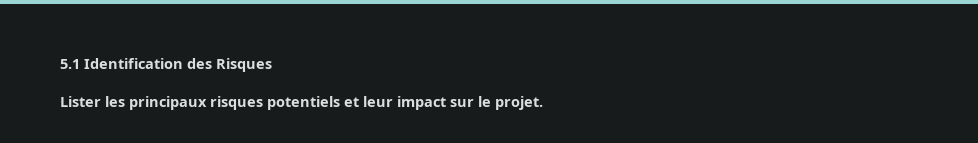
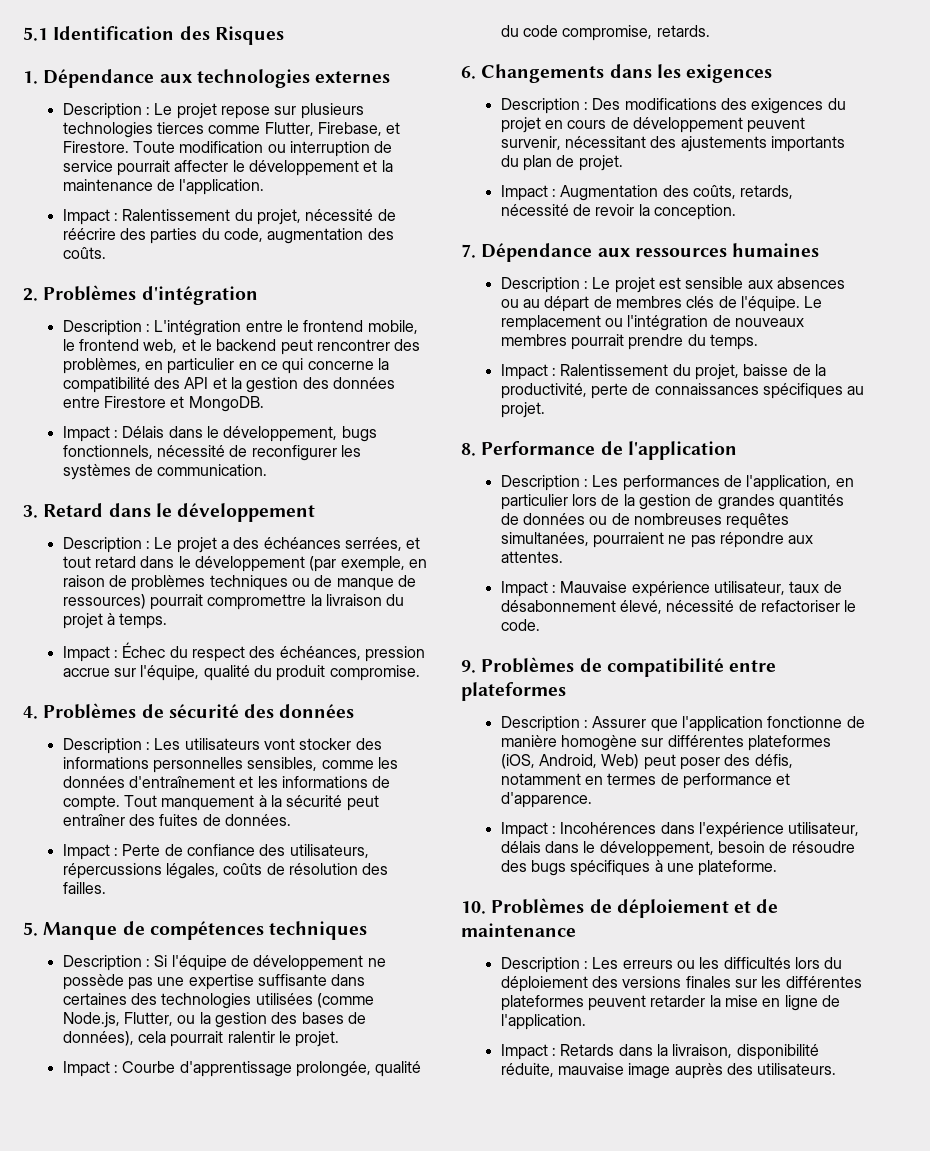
[60,96,543,110] Lister les principaux risques potentiels et leur impact sur le projet. -> [23,69,391,88] [62,103,364,119] [62,122,401,138] [62,141,393,157] [62,160,393,176] [62,179,265,195] [62,209,396,225] [62,228,394,244] [62,247,106,259] [23,285,258,305] [62,320,418,336] [62,339,421,355] [62,358,389,374] [62,377,395,393] [62,396,264,412] [62,426,377,442] [62,445,362,461] [62,464,268,480] [23,503,316,522] [62,537,421,553] [62,556,427,572] [62,575,416,591] [62,594,405,610] [62,613,168,629] [62,642,425,662] [62,665,420,681] [23,703,355,719] [62,738,382,754] [62,757,399,773] [62,776,391,788] [62,795,379,811] [62,814,292,826] [62,844,369,860] [62,863,389,879] [62,882,106,894] [23,921,368,940] [62,955,386,971] [62,974,366,990] [62,993,375,1009] [62,1012,366,1028] [62,1031,340,1047] [62,1061,422,1077] [500,25,710,41] [461,64,773,83] [500,98,846,114] [500,117,806,133] [500,136,846,152] [500,155,623,171] [500,185,794,201] [500,204,737,220] [461,243,820,262] [500,277,845,293] [500,296,823,312] [500,315,805,331] [500,334,759,350] [500,364,826,380] [500,383,865,399] [500,402,545,418] [461,441,737,460] [500,475,854,491] [500,494,844,510] [500,513,790,529] [500,532,814,548] [500,551,563,563] [500,581,842,597] [500,600,857,614] [500,619,540,631] [461,657,777,677] [461,682,566,701] [500,716,865,732] [500,735,832,751] [500,754,793,770] [500,773,791,789] [500,792,592,808] [500,822,860,838] [500,841,855,857] [500,860,778,876] [461,898,779,918] [461,923,576,937] [500,957,843,973] [500,976,862,992] [500,995,840,1011] [500,1014,586,1030] [500,1044,819,1060] [500,1063,837,1079] 1. Dépendance aux technologies externes // Description : Le projet repose sur plusieurs technologies tierces comme Flutter, Firebase, et Firestore. Toute modification ou interruption de service pourrait affecter le développement et la maintenance de l'application. // Impact : Ralentissement du projet, nécessité de réécrire des parties du code, augmentation des coûts. // 2. Problèmes d'intégration // Description : L'intégration entre le frontend mobile, le frontend web, et le backend peut rencontrer des problèmes, en particulier en ce qui concerne la compatibilité des API et la gestion des données entre Firestore et MongoDB. // Impact : Délais dans le développement, bugs fonctionnels, nécessité de reconfigurer les systèmes de communication. // 3. Retard dans le développement // Description : Le projet a des échéances serrées, et tout retard dans le développement (par exemple, en raison de problèmes techniques ou de manque de ressources) pourrait compromettre la livraison du projet à temps. // Impact : Échec du respect des échéances, pression accrue sur l'équipe, qualité du produit compromise. // 4. Problèmes de sécurité des données // Description : Les utilisateurs vont stocker des informations personnelles sensibles, comme les données d'entraînement et les informations de compte. Tout manquement à la sécurité peut entraîner des fuites de données. // Impact : Perte de confiance des utilisateurs, répercussions légales, coûts de résolution des failles. // 5. Manque de compétences techniques // Description : Si l'équipe de développement ne possède pas une expertise suffisante dans certaines des technologies utilisées (comme Node.js, Flutter, ou la gestion des bases de données), cela pourrait ralentir le projet. // Impact : Courbe d'apprentissage prolongée, qualité du code compromise, retards. // 6. Changements dans les exigences // Description : Des modifications des exigences du projet en cours de développement peuvent survenir, nécessitant des ajustements importants du plan de projet. // Impact : Augmentation des coûts, retards, nécessité de revoir la conception. // 7. Dépendance aux ressources humaines // Description : Le projet est sensible aux absences ou au départ de membres clés de l'équipe. Le remplacement ou l'intégration de nouveaux membres pourrait prendre du temps. // Impact : Ralentissement du projet, baisse de la productivité, perte de connaissances spécifiques au projet. // 8. Performance de l'application // Description : Les performances de l'application, en particulier lors de la gestion de grandes quantités de données ou de nombreuses requêtes simultanées, pourraient ne pas répondre aux attentes. // Impact : Mauvaise expérience utilisateur, taux de désabonnement élevé, nécessité de refactoriser le code. // 9. Problèmes de compatibilité entre plateformes // Description : Assurer que l'application fonctionne de manière homogène sur différentes plateformes (iOS, Android, Web) peut poser des défis, notamment en termes de performance et d'apparence. // Impact : Incohérences dans l'expérience utilisateur, délais dans le développement, besoin de résoudre des bugs spécifiques à une plateforme. // 10. Problèmes de déploiement et de maintenance // Description : Les erreurs ou les difficultés lors du déploiement des versions finales sur les différentes plateformes peuvent retarder la mise en ligne de l'application. // Impact : Retards dans la livraison, disponibilité réduite, mauvaise image auprès des utilisateurs.

